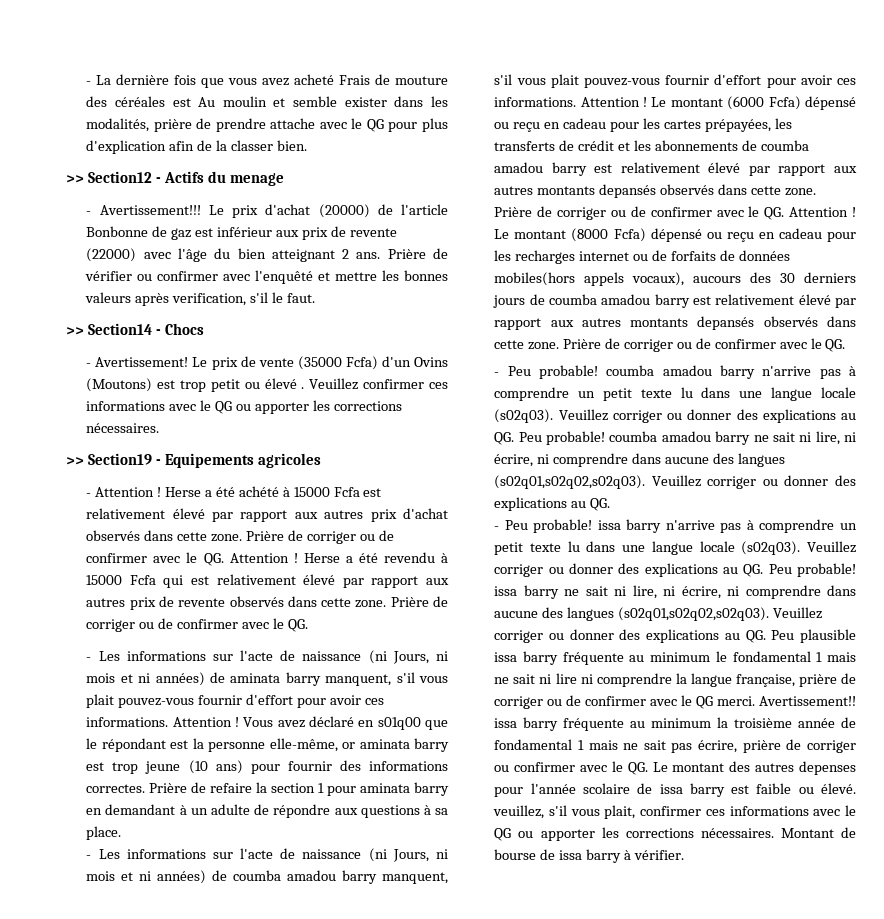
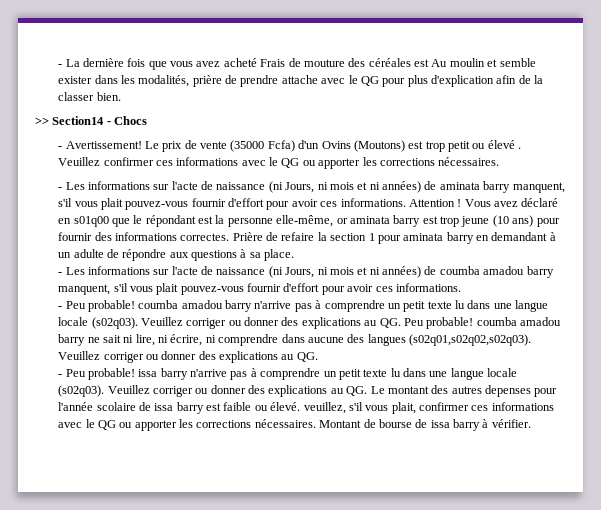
[66,171,284,186] [86,204,449,218] [86,226,397,240] [86,248,448,262] [85,270,448,284] [85,292,315,306] // >> Section12 - Actifs du menage // - Avertissement!!! Le prix d'achat (20000) de l'article Bonbonne de gaz est inférieur aux prix de revente (22000) avec l'âge du bien atteignant 2 ans. Prière de vérifier ou confirmer avec l'enquêté et mettre les bonnes valeurs après verification, s'il le faut. -> (121, 96) none
[66,453,321,468] [86,486,382,497] [86,508,448,522] [86,530,394,544] [86,552,448,566] [86,574,449,588] [86,596,448,610] [86,618,308,632] // >> Section19 - Equipements agricoles // - Attention ! Herse a été achété à 15000 Fcfa est relativement élevé par rapport aux autres prix d'achat observés dans cette zone. Prière de corriger ou de confirmer avec le QG. Attention ! Herse a été revendu à 15000 Fcfa qui est relativement élevé par rapport aux autres prix de revente observés dans cette zone. Prière de corriger ou de confirmer avec le QG. -> (500, 161) none
[580,96,856,110] [494,118,792,132] [494,140,809,151] [494,162,857,176] [494,184,816,198] [494,206,857,220] [494,228,856,242] [494,250,790,264] [494,272,856,286] [493,294,856,308] [494,316,856,330] [494,338,846,352] Attention ! Le montant (6000 Fcfa) dépensé ou reçu en cadeau pour les cartes prépayées, les transferts de crédit et les abonnements de coumba amadou barry est relativement élevé par rapport aux autres montants depansés observés dans cette zone. Prière de corriger ou de confirmer avec le QG. Attention ! Le montant (8000 Fcfa) dépensé ou reçu en cadeau pour les recharges internet ou de forfaits de données mobiles(hors appels vocaux), aucours des 30 derniers jours de coumba amadou barry est relativement élevé par rapport aux autres montants depansés observés dans cette zone. Prière de corriger ou de confirmer avec le QG. -> (461, 287) none
[768,563,856,577] [494,585,856,599] [494,607,822,621] [494,629,856,643] [494,651,856,665] [494,673,856,687] [494,695,856,709] [494,717,856,731] [494,739,856,753] [494,761,648,775] Peu probable! issa barry ne sait ni lire, ni écrire, ni comprendre dans aucune des langues (s02q01,s02q02,s02q03). Veuillez corriger ou donner des explications au QG. Peu plausible issa barry fréquente au minimum le fondamental 1 mais ne sait ni lire ni comprendre la langue française, prière de corriger ou de confirmer avec le QG merci. Avertissement!! issa barry fréquente au minimum la troisième année de fondamental 1 mais ne sait pas écrire, prière de corriger ou confirmer avec le QG. -> (368, 391) none

